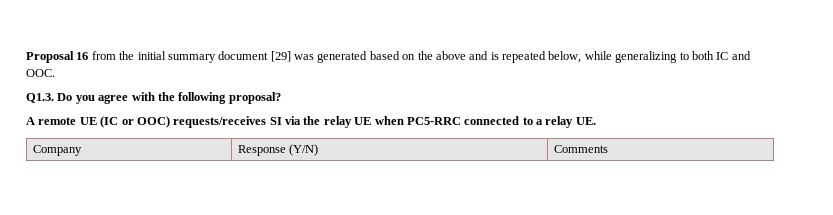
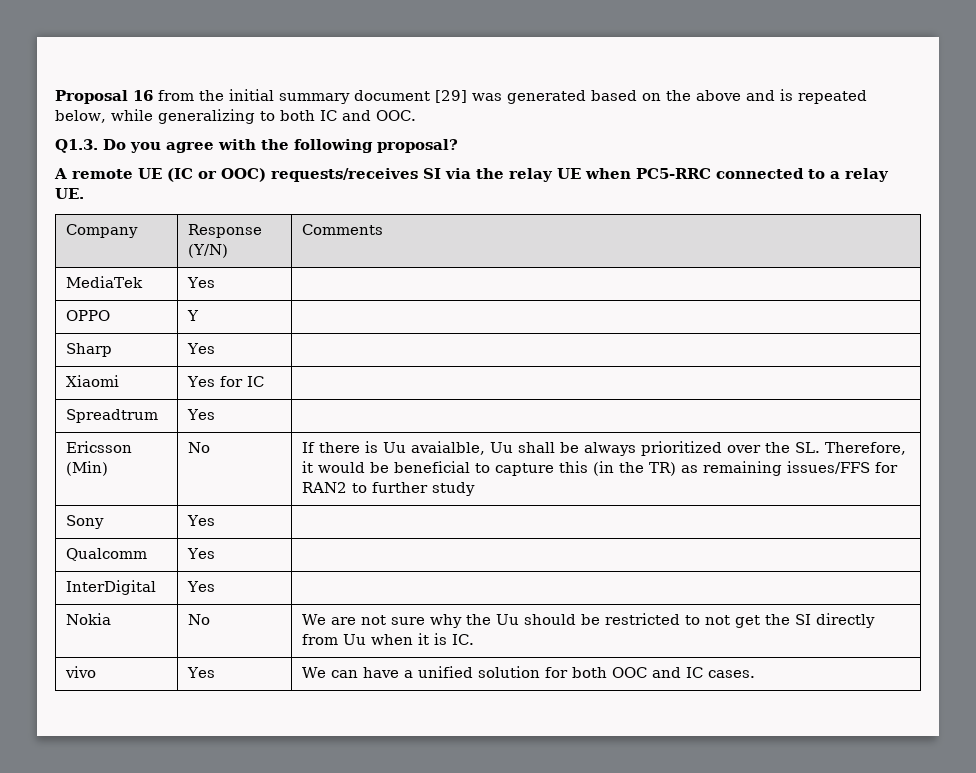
(608, 149) none -> [66,276,144,288] [187,277,216,288] [66,310,111,321] [187,310,200,321] [66,343,113,357] [187,343,216,354] [66,375,120,387] [187,376,265,387] [66,409,159,423] [187,409,216,420] [66,441,133,453] [66,461,109,476] [188,442,211,453] [302,441,907,456] [302,461,899,476] [302,482,476,496] [66,515,105,529] [187,515,216,526] [66,548,148,561] [187,548,216,559] [66,580,157,595] [187,581,216,592] [66,613,112,625] [188,614,211,625] [302,613,876,628] [302,633,475,645] [65,666,97,678] [187,667,216,678] [302,666,756,678] // MediaTek | Yes | // OPPO | Y | // Sharp | Yes | // Xiaomi | Yes for IC | // Spreadtrum | Yes | // Ericsson (Min) | No | If there is Uu avaialble, Uu shall be always prioritized over the SL. Therefore, it would be beneficial to capture this (in the TR) as remaining issues/FFS for RAN2 to further study // Sony | Yes | // Qualcomm | Yes | // InterDigital | Yes | // Nokia | No | We are not sure why the Uu should be restricted to not get the SI directly from Uu when it is IC. // vivo | Yes | We can have a unified solution for both OOC and IC cases.

